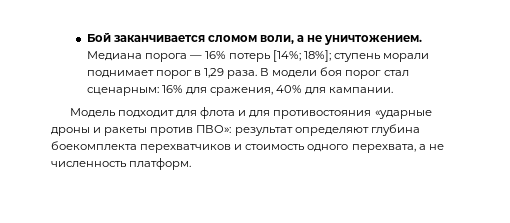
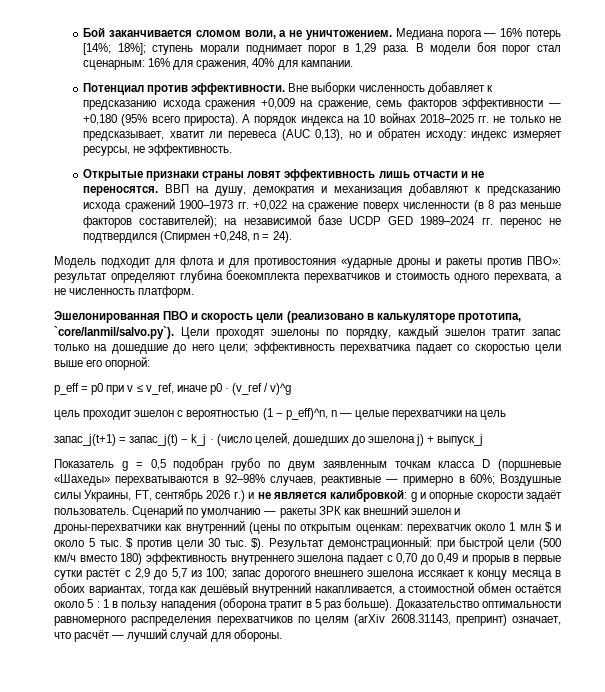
(394, 90) none -> [83,82,493,95] [83,98,561,110] [83,112,561,126] [83,128,562,141] [83,144,233,156] [83,169,484,181] [83,183,561,196] [83,198,561,212] [83,214,561,228] [83,231,292,243] // Потенциал против эффективности. Вне выборки численность добавляет к предсказанию исхода сражения +0,009 на сражение, семь факторов эффективности — +0,180 (95% всего прироста). А порядок индекса на 10 войнах 2018–2025 гг. не только не предсказывает, хватит ли перевеса (AUC 0,13), но и обратен исходу: индекс измеряет ресурсы, не эффективность. // Открытые признаки страны ловят эффективность лишь отчасти и не переносятся. ВВП на душу, демократия и механизация добавляют к предсказанию исхода сражений 1900–1973 гг. +0,022 на сражение поверх численности (в 8 раз меньше факторов составителей); на независимой базе UCDP GED 1989–2024 гг. перенос не подтвердился (Спирмен +0,248, n = 24).
(192, 164) none -> [54,311,521,323] [54,325,561,339] [54,342,561,354] [54,356,151,370] [54,383,292,395] [54,408,507,420] [54,432,484,446] [54,458,561,471] [54,474,561,486] [54,488,562,502] [54,504,461,518] [54,520,561,534] [54,536,561,550] [54,553,562,565] [54,568,561,580] [54,582,561,596] [54,598,561,611] [54,614,561,626] [54,628,282,642] // Эшелонированная ПВО и скорость цели (реализовано в калькуляторе прототипа, `core/lanmil/salvo.py`). Цели проходят эшелоны по порядку, каждый эшелон тратит запас только на дошедшие до него цели; эффективность перехватчика падает со скоростью цели выше его опорной: // p_eff = p0 при v ≤ v_ref, иначе p0 · (v_ref / v)^g // цель проходит эшелон с вероятностью (1 − p_eff)^n, n — целые перехватчики на цель // запас_j(t+1) = запас_j(t) − k_j · (число целей, дошедших до эшелона j) + выпуск_j // Показатель g = 0,5 подобран грубо по двум заявленным точкам класса D (поршневые «Шахеды» перехватываются в 92–98% случаев, реактивные — примерно в 60%; Воздушные силы Украины, FT, сентябрь 2026 г.) и не является калибровкой: g и опорные скорости задаёт пользователь. Сценарий по умолчанию — ракеты ЗРК как внешний эшелон и дроны-перехватчики как внутренний (цены по открытым оценкам: перехватчик около 1 млн $ и около 5 тыс. $ против цели 30 тыс. $). Результат демонстрационный: при быстрой цели (500 км/ч вместо 180) эффективность внутреннего эшелона падает с 0,70 до 0,49 и прорыв в первые сутки растёт с 2,9 до 5,7 из 100; запас дорогого внешнего эшелона иссякает к концу месяца в обоих вариантах, тогда как дешёвый внутренний накапливается, а стоимостной обмен остаётся около 5 : 1 в пользу нападения (оборона тратит в 5 раз больше). Доказательство оптимальности равномерного распределения перехватчиков по целям (arXiv 2608.31143, препринт) означает, что расчёт — лучший случай для обороны.

